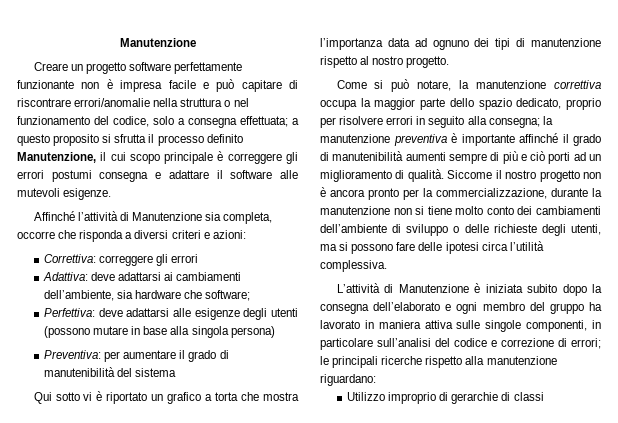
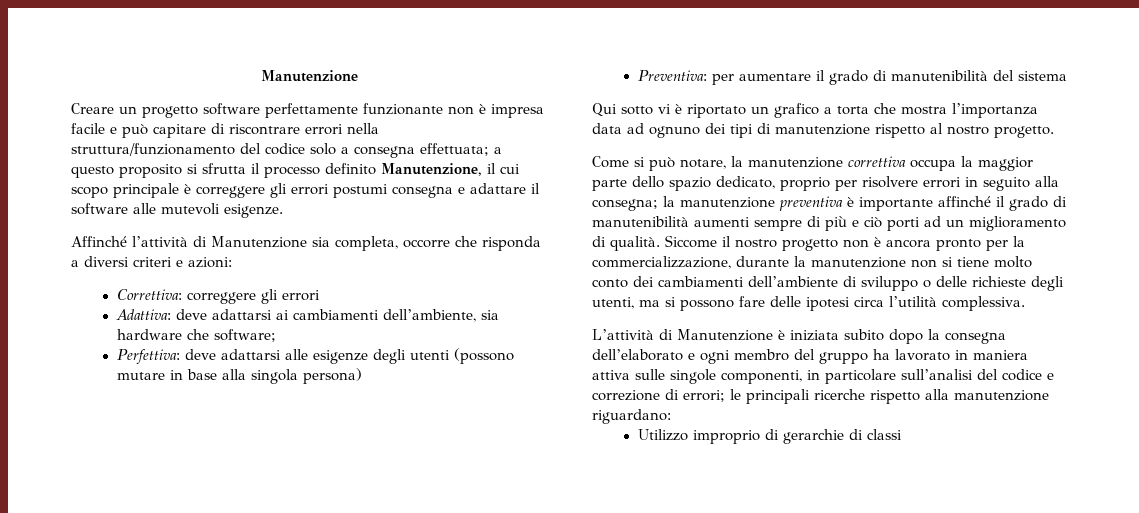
[74,98,249,107] [17,116,149,127] errori/anomalie nella struttura o nel funzionamento del codice, -> [305,123,379,135] [71,143,305,156] errori nella struttura/funzionamento del codice

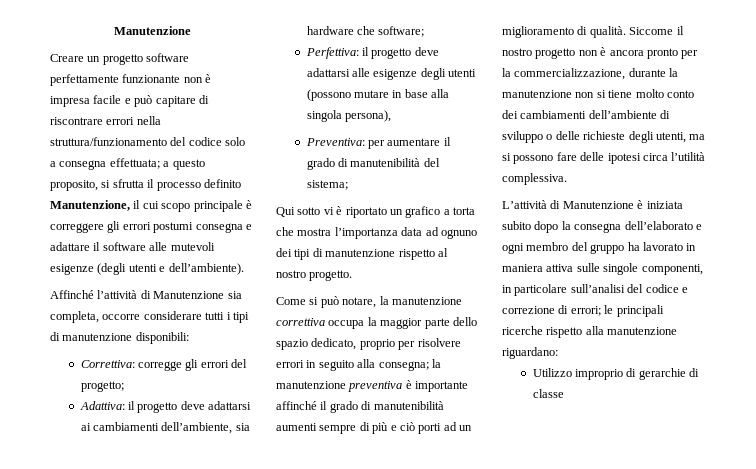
[119,164,182,178] proposito -> [50,180,98,191] proposito,
[224,204,283,218] esigenze. -> [50,263,244,275] esigenze (degli utenti e dell’ambiente).
[455,236,541,251] [71,256,232,268] che risponda a diversi criteri e azioni: -> [143,311,249,323] [50,332,189,344] considerare tutti i tipi di manutenzione disponibili:
[186,289,320,304] correggere gli errori -> [137,359,248,371] [80,381,124,392] corregge gli errori del progetto;
(171, 314) none -> [127,401,178,413] il progetto
(180, 356) none -> [361,47,412,59] il progetto
[302,368,362,384] persona) -> [344,110,391,122] persona),
[1017,71,1067,81] sistema -> [306,180,348,190] sistema;
[866,429,902,440] classi -> [532,389,564,398] classe

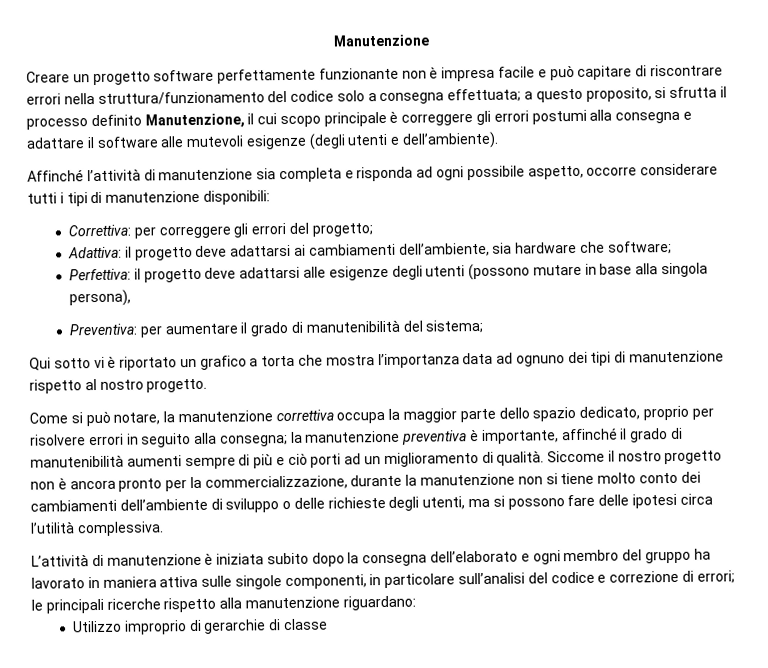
(194, 227) none -> [589,109,613,121] alla
[153,291,242,299] [50,311,99,323] Manutenzione sia completa, -> [158,165,584,183] manutenzione sia completa e risponda ad ogni possibile aspetto,
[137,361,182,371] corregge -> [133,225,231,239] per correggere
[415,381,469,392] importante -> [481,429,559,444] importante,
[562,201,634,209] Manutenzione -> [106,553,202,566] manutenzione

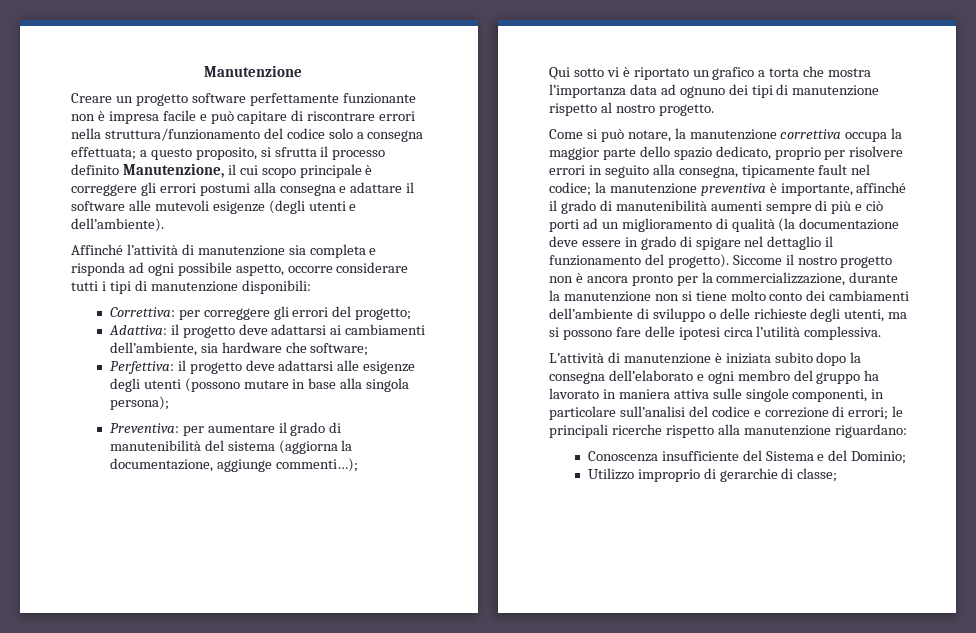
[69,289,132,307] persona), -> [109,396,169,410] persona);
[425,319,484,334] sistema; -> [227,440,353,454] [109,458,358,472] sistema (aggiorna la documentazione, aggiunge commenti…);
[219,435,288,447] consegna; -> [678,164,871,178] [549,182,591,196] consegna, tipicamente fault nel codice;
[496,450,545,466] qualità. -> [731,218,900,232] [549,236,834,250] [549,254,729,268] qualità (la documentazione deve essere in grado di spigare nel dettaglio il funzionamento del progetto).
(416, 603) none -> [587,450,907,464] // Conoscenza insufficiente del Sistema e del Dominio;
[282,618,328,631] classe -> [797,468,838,482] classe;

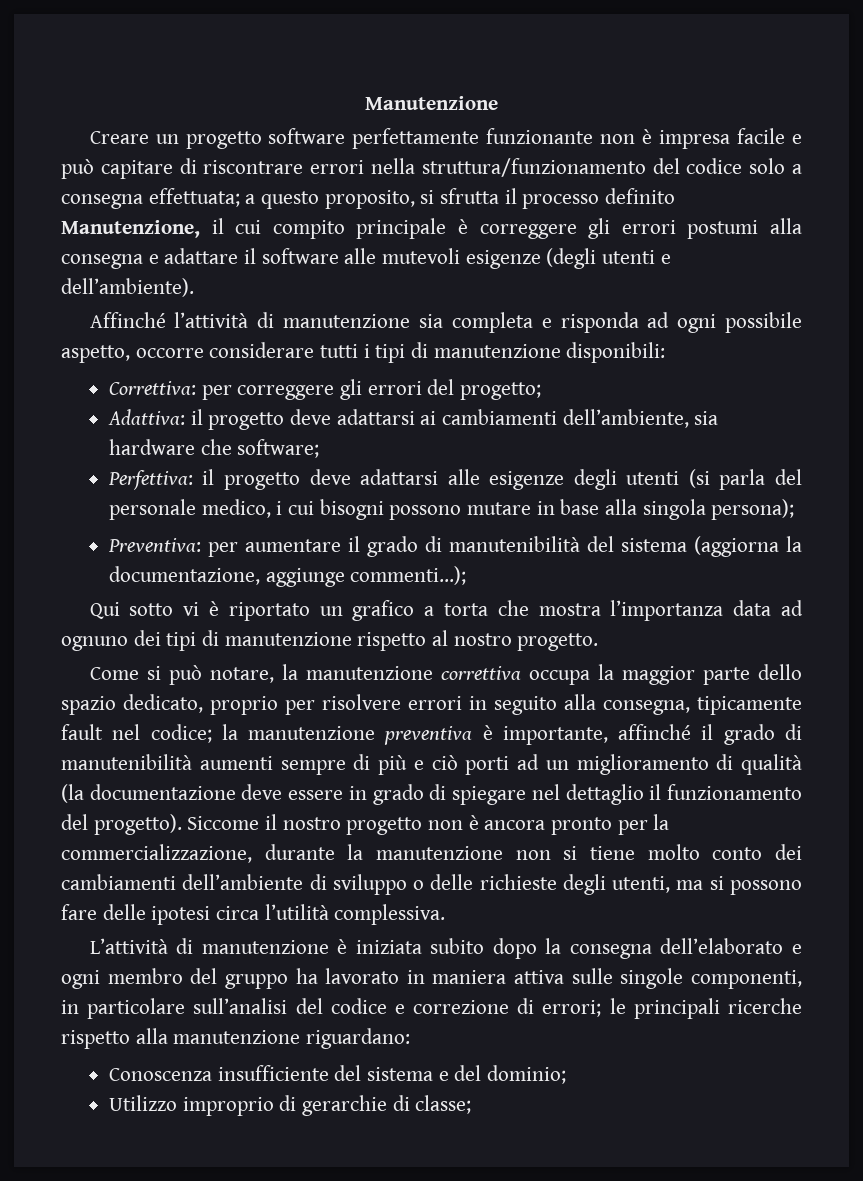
[261,168,296,178] scopo -> [272,220,345,239] compito
[184,378,240,392] (possono -> [688,469,803,490] [108,499,462,520] (si parla del personale medico, i cui bisogni possono
[695,237,741,250] spigare -> [452,786,527,805] spiegare
[765,451,814,461] Sistema -> [366,1067,433,1081] sistema
[851,451,907,464] Dominio; -> [486,1065,566,1084] dominio;

